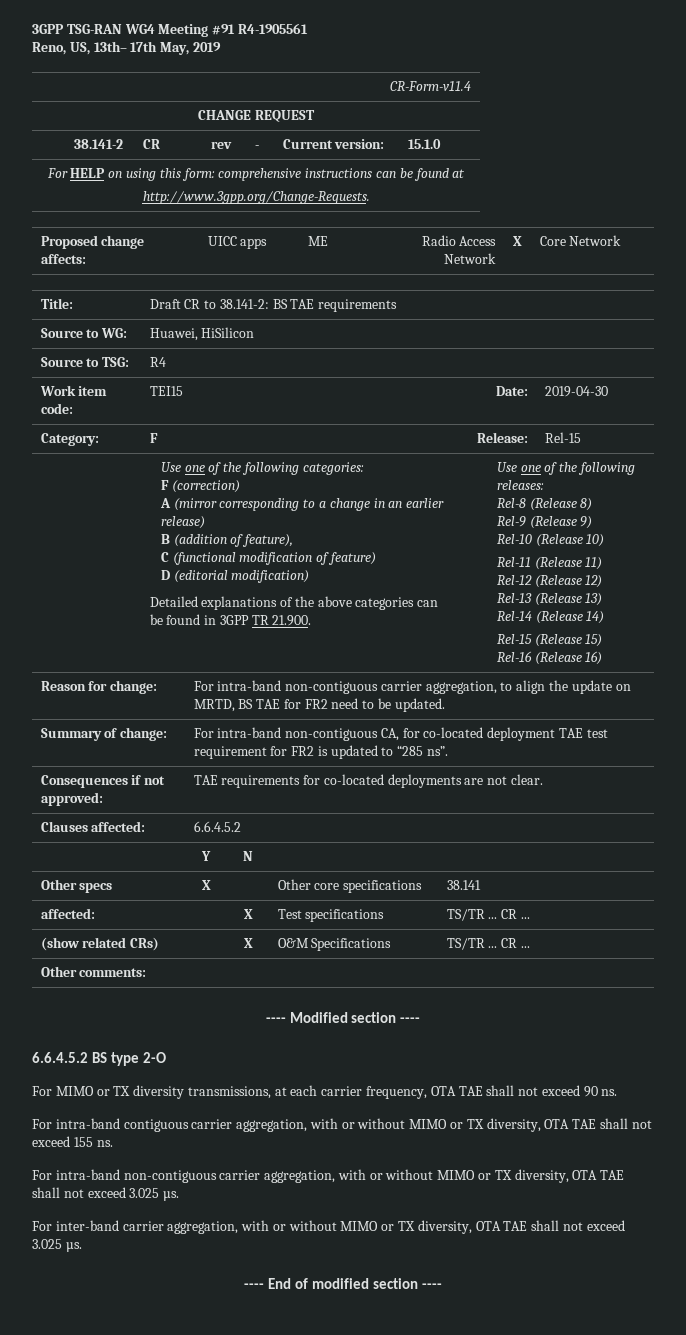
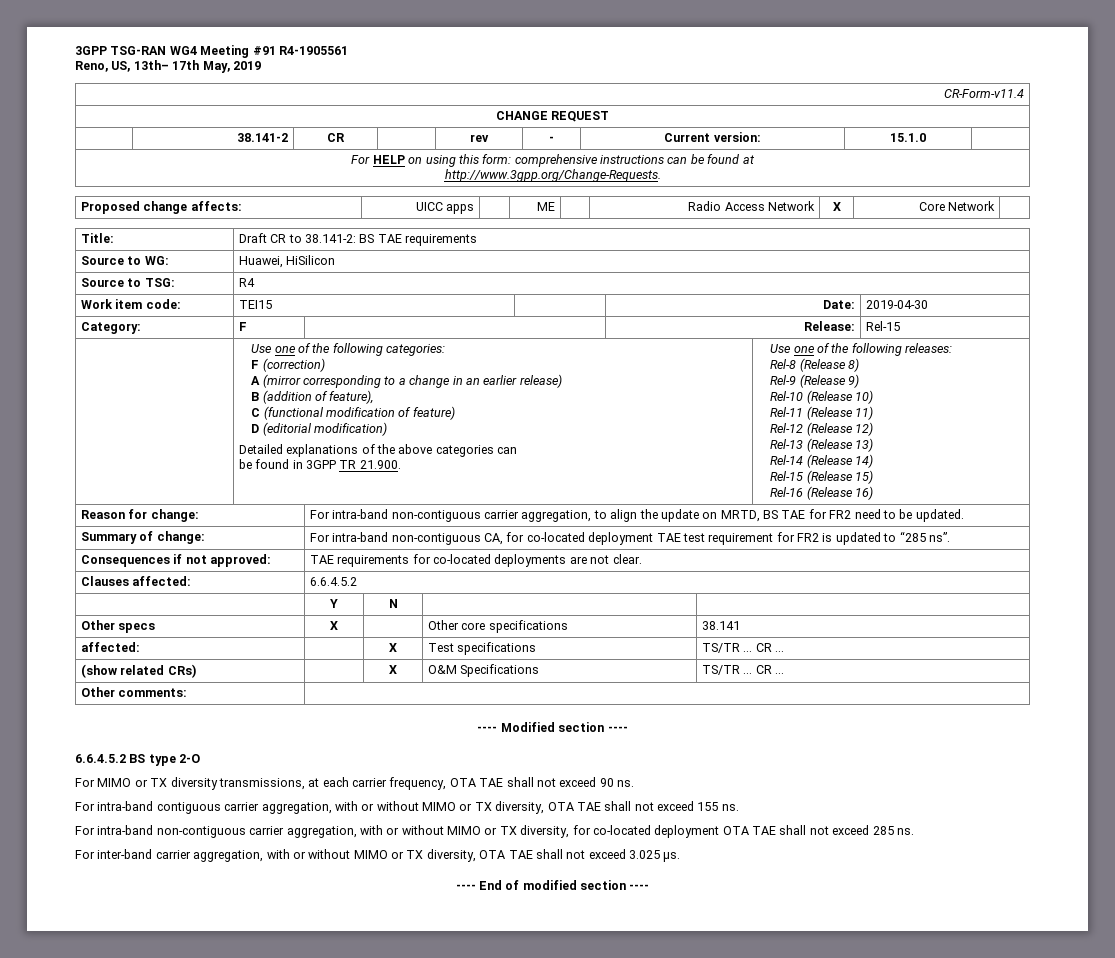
[572,1170,625,1180] [32,1187,180,1201] OTA TAE shall not exceed 3.025 µs. -> [572,825,914,838] for co-located deployment OTA TAE shall not exceed 285 ns.

